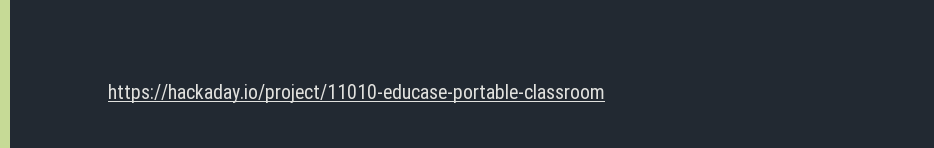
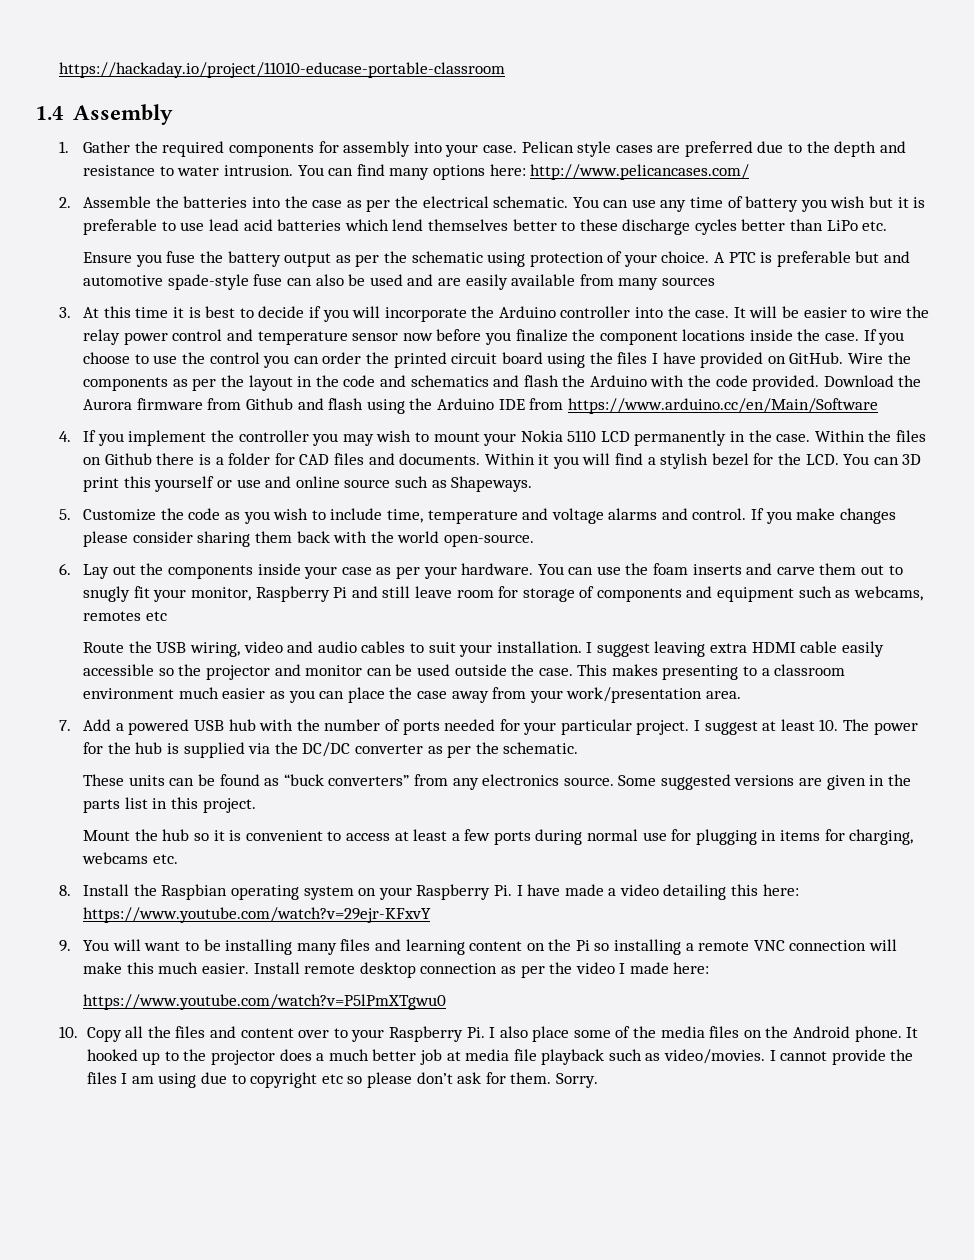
(605, 93) none -> [35,104,173,125] [59,141,906,157] [83,164,750,180] [59,196,926,212] [83,219,888,235] [83,251,911,267] [83,274,715,290] [59,306,930,322] [83,329,905,345] [83,352,911,368] [83,375,922,391] [83,398,878,414] [59,430,927,446] [83,453,922,469] [83,476,533,492] [59,508,896,524] [83,531,534,547] [59,563,903,579] [83,586,923,602] [83,611,167,621] [83,641,884,657] [83,664,846,680] [83,687,741,703] [59,719,918,735] [83,742,579,758] [83,774,911,790] [83,797,256,813] [83,829,914,845] [82,852,178,864] [59,884,799,900] [83,907,432,923] [59,939,898,955] [83,962,710,978] [83,994,447,1010] [59,1026,919,1042] [86,1049,914,1065] [86,1072,598,1088] // 1.4 Assembly // 1. Gather the required components for assembly into your case. Pelican style cases are preferred due to the depth and resistance to water intrusion. You can find many options here: http://www.pelicancases.com/ // 2. Assemble the batteries into the case as per the electrical schematic. You can use any time of battery you wish but it is preferable to use lead acid batteries which lend themselves better to these discharge cycles better than LiPo etc. // Ensure you fuse the battery output as per the schematic using protection of your choice. A PTC is preferable but and automotive spade-style fuse can also be used and are easily available from many sources // 3. At this time it is best to decide if you will incorporate the Arduino controller into the case. It will be easier to wire the relay power control and temperature sensor now before you finalize the component locations inside the case. If you choose to use the control you can order the printed circuit board using the files I have provided on GitHub. Wire the components as per the layout in the code and schematics and flash the Arduino with the code provided. Download the Aurora firmware from Github and flash using the Arduino IDE from https://www.arduino.cc/en/Main/Software // 4. If you implement the controller you may wish to mount your Nokia 5110 LCD permanently in the case. Within the files on Github there is a folder for CAD files and documents. Within it you will find a stylish bezel for the LCD. You can 3D print this yourself or use and online source such as Shapeways. // 5. Customize the code as you wish to include time, temperature and voltage alarms and control. If you make changes please consider sharing them back with the world open-source. // 6. Lay out the components inside your case as per your hardware. You can use the foam inserts and carve them out to snugly fit your monitor, Raspberry Pi and still leave room for storage of components and equipment such as webcams, remotes etc // Route the USB wiring, video and audio cables to suit your installation. I suggest leaving extra HDMI cable easily accessible so the projector and monitor can be used outside the case. This makes presenting to a classroom environment much easier as you can place the case away from your work/presentation area. // 7. Add a powered USB hub with the number of ports needed for your particular project. I suggest at least 10. The power for the hub is supplied via the DC/DC converter as per the schematic. // These units can be found as “buck converters” from any electronics source. Some suggested versions are given in the parts list in this project. // Mount the hub so it is convenient to access at least a few ports during normal use for plugging in items for charging, webcams etc. // 8. Install the Raspbian operating system on your Raspberry Pi. I have made a video detailing this here: https://www.youtube.com/watch?v=29ejr-KFxvY // 9. You will want to be installing many files and learning content on the Pi so installing a remote VNC connection will make this much easier. Install remote desktop connection as per the video I made here: // https://www.youtube.com/watch?v=P5lPmXTgwu0 // 10. Copy all the files and content over to your Raspberry Pi. I also place some of the media files on the Android phone. It hooked up to the projector does a much better job at media file playback such as video/movies. I cannot provide the files I am using due to copyright etc so please don’t ask for them. Sorry.

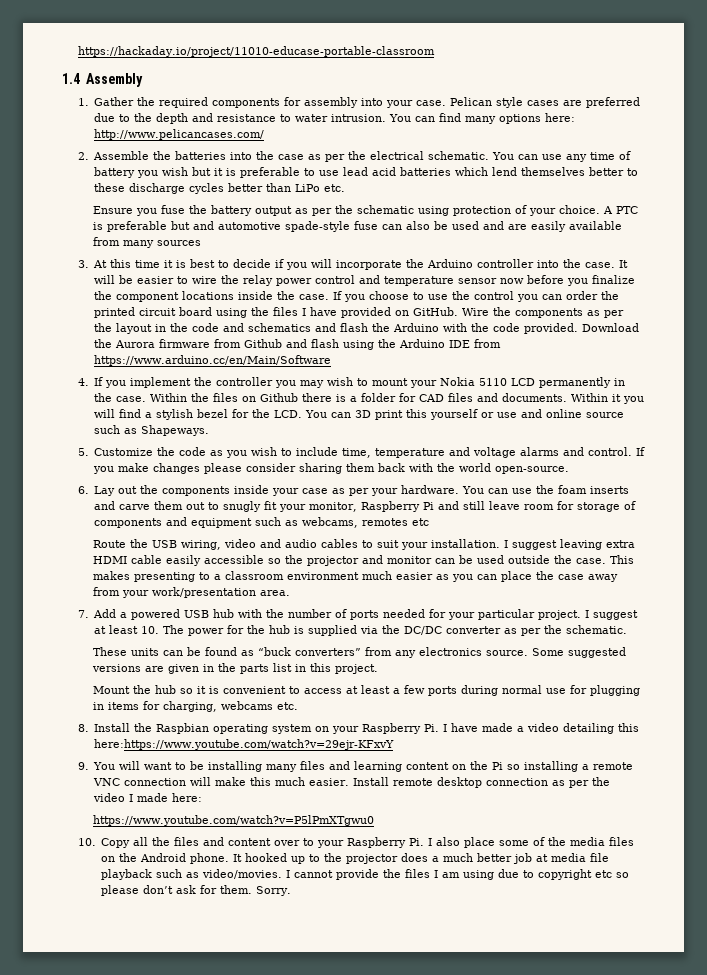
[762,884,799,896] [83,907,432,923] here: https://www.youtube.com/watch?v=29ejr-KFxvY -> [94,739,395,750] here:https://www.youtube.com/watch?v=29ejr-KFxvY

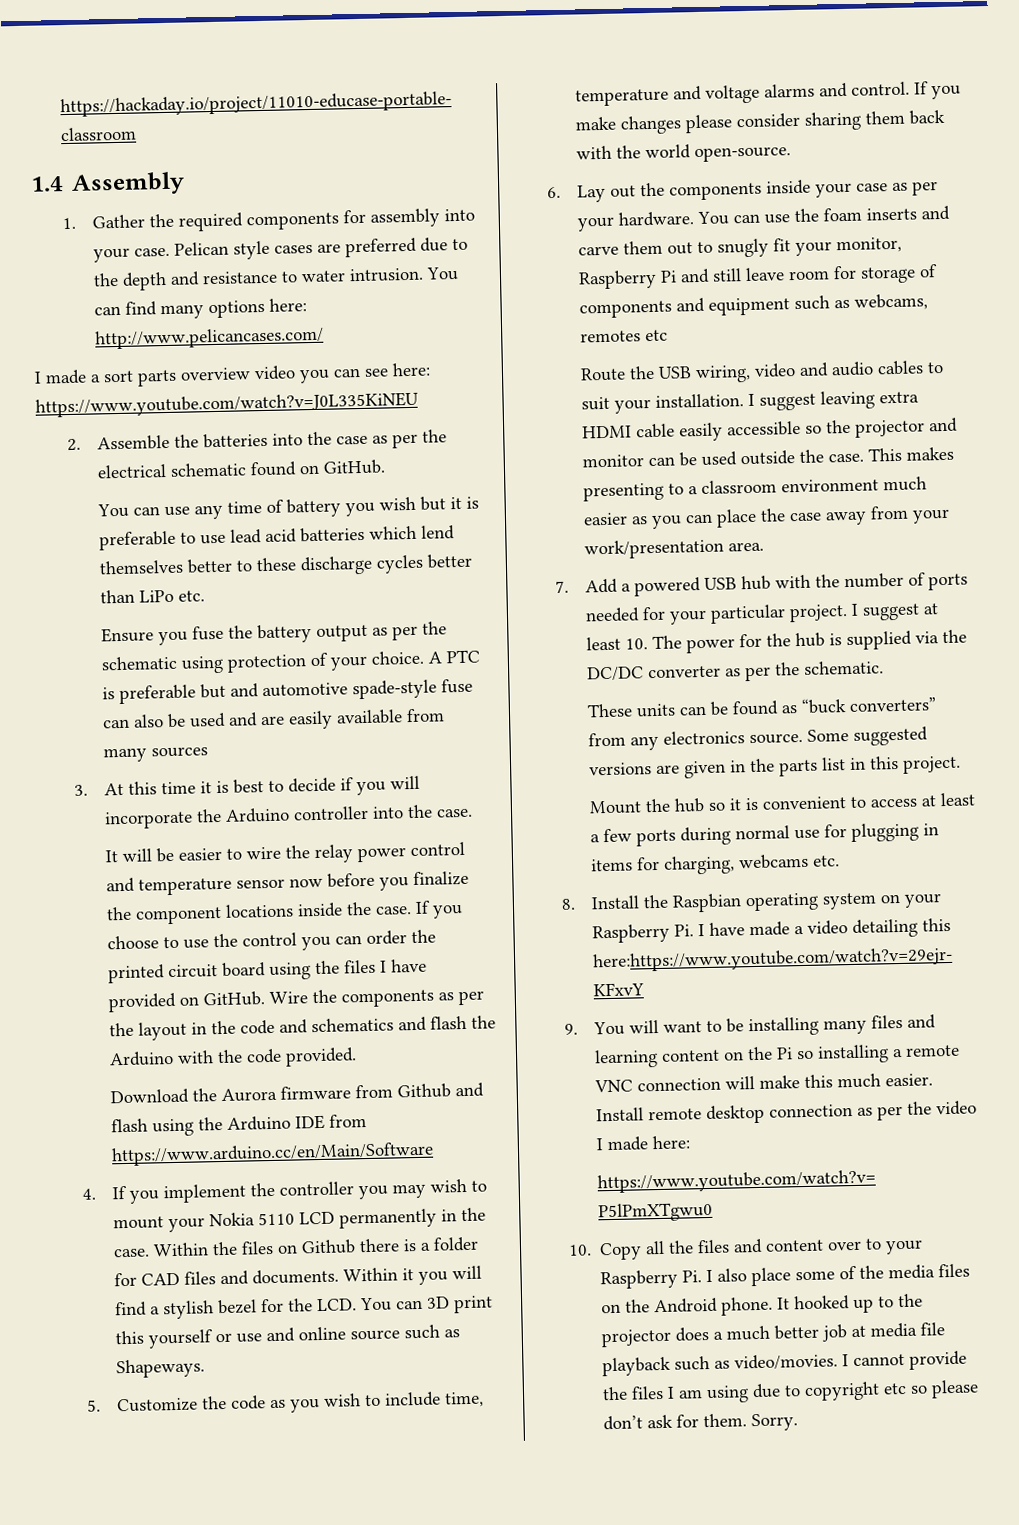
(265, 134) none -> [34,362,431,387] [35,391,419,418] // I made a sort parts overview video you can see here: https://www.youtube.com/watch?v=J0L335KiNEU
[428,151,490,160] schematic. -> [170,459,387,477] schematic found on GitHub. //
(616, 265) none -> (474, 813) //
(579, 328) none -> (358, 1057) //

